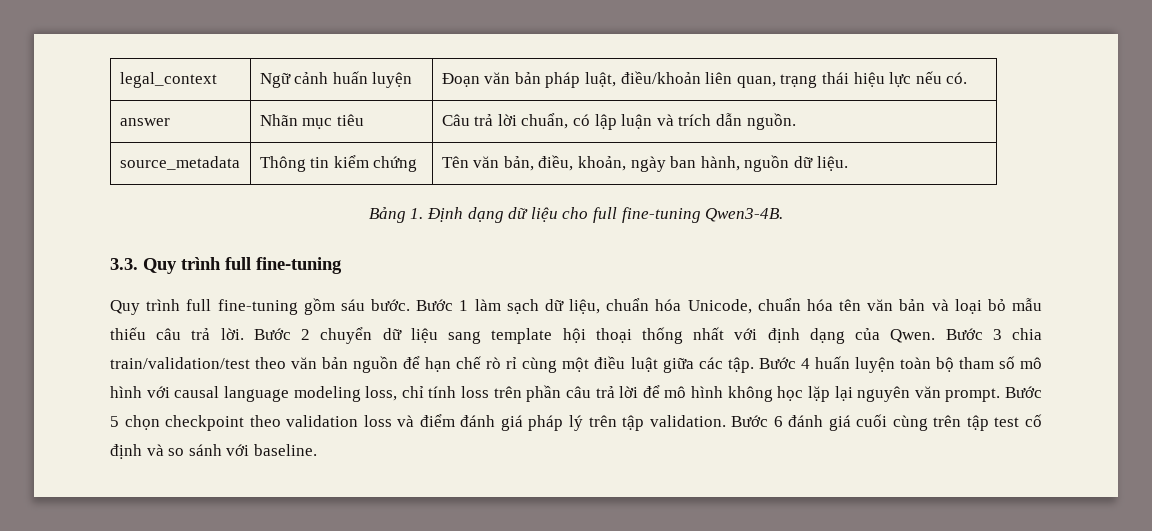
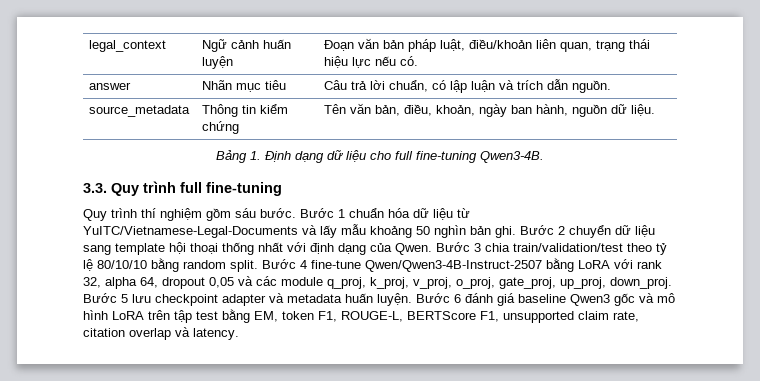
[186,299,298,315] full fine-tuning -> [141,208,202,221] thí nghiệm
[474,298,1042,314] [110,327,244,340] làm sạch dữ liệu, chuẩn hóa Unicode, chuẩn hóa tên văn bản và loại bỏ mẫu thiếu câu trả lời. -> [349,208,470,220] [83,224,516,238] chuẩn hóa dữ liệu từ YuITC/Vietnamese-Legal-Documents và lấy mẫu khoảng 50 nghìn bản ghi.
[291,356,1042,373] [110,385,1042,402] [110,414,1042,431] [110,444,317,459] văn bản nguồn để hạn chế rò rỉ cùng một điều luật giữa các tập. Bước 4 huấn luyện toàn bộ tham số mô hình với causal language modeling loss, chỉ tính loss trên phần câu trả lời để mô hình không học lặp lại nguyên văn prompt. Bước 5 chọn checkpoint theo validation loss và điểm đánh giá pháp lý trên tập validation. Bước 6 đánh giá cuối cùng trên tập test cố định và so sánh với baseline. -> [656,243,667,255] [83,258,662,272] [83,276,672,289] [83,293,675,306] [83,309,639,323] [83,327,239,340] tỷ lệ 80/10/10 bằng random split. Bước 4 fine-tune Qwen/Qwen3-4B-Instruct-2507 bằng LoRA với rank 32, alpha 64, dropout 0,05 và các module q_proj, k_proj, v_proj, o_proj, gate_proj, up_proj, down_proj. Bước 5 lưu checkpoint adapter và metadata huấn luyện. Bước 6 đánh giá baseline Qwen3 gốc và mô hình LoRA trên tập test bằng EM, token F1, ROUGE-L, BERTScore F1, unsupported claim rate, citation overlap và latency.

